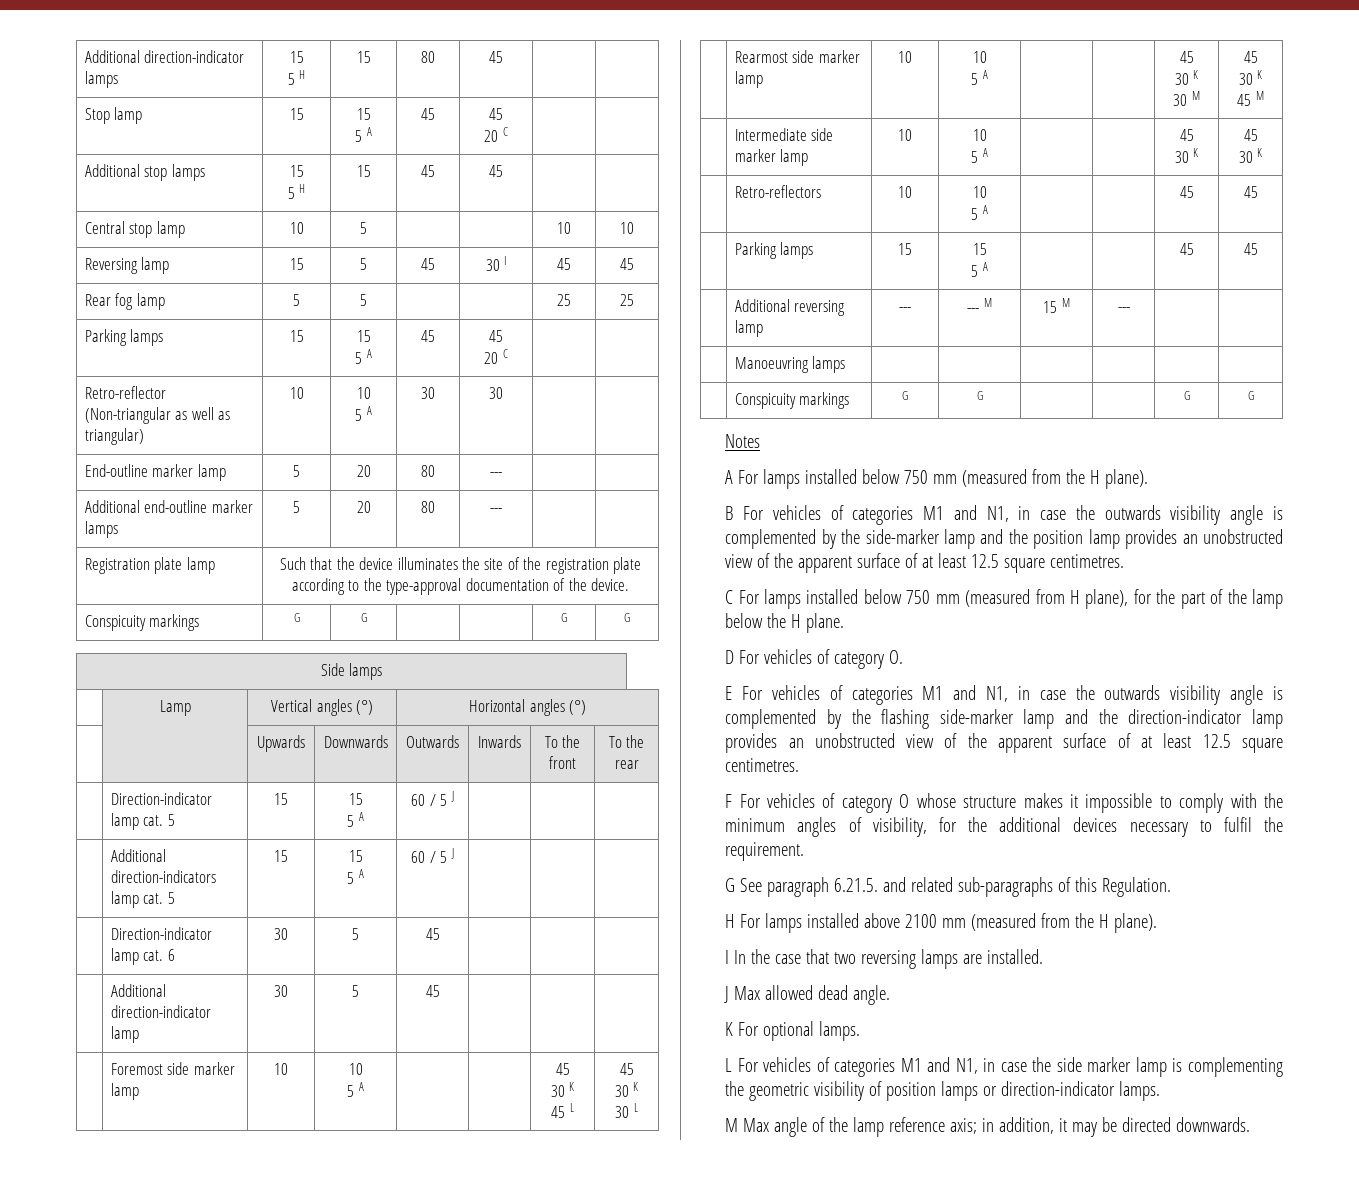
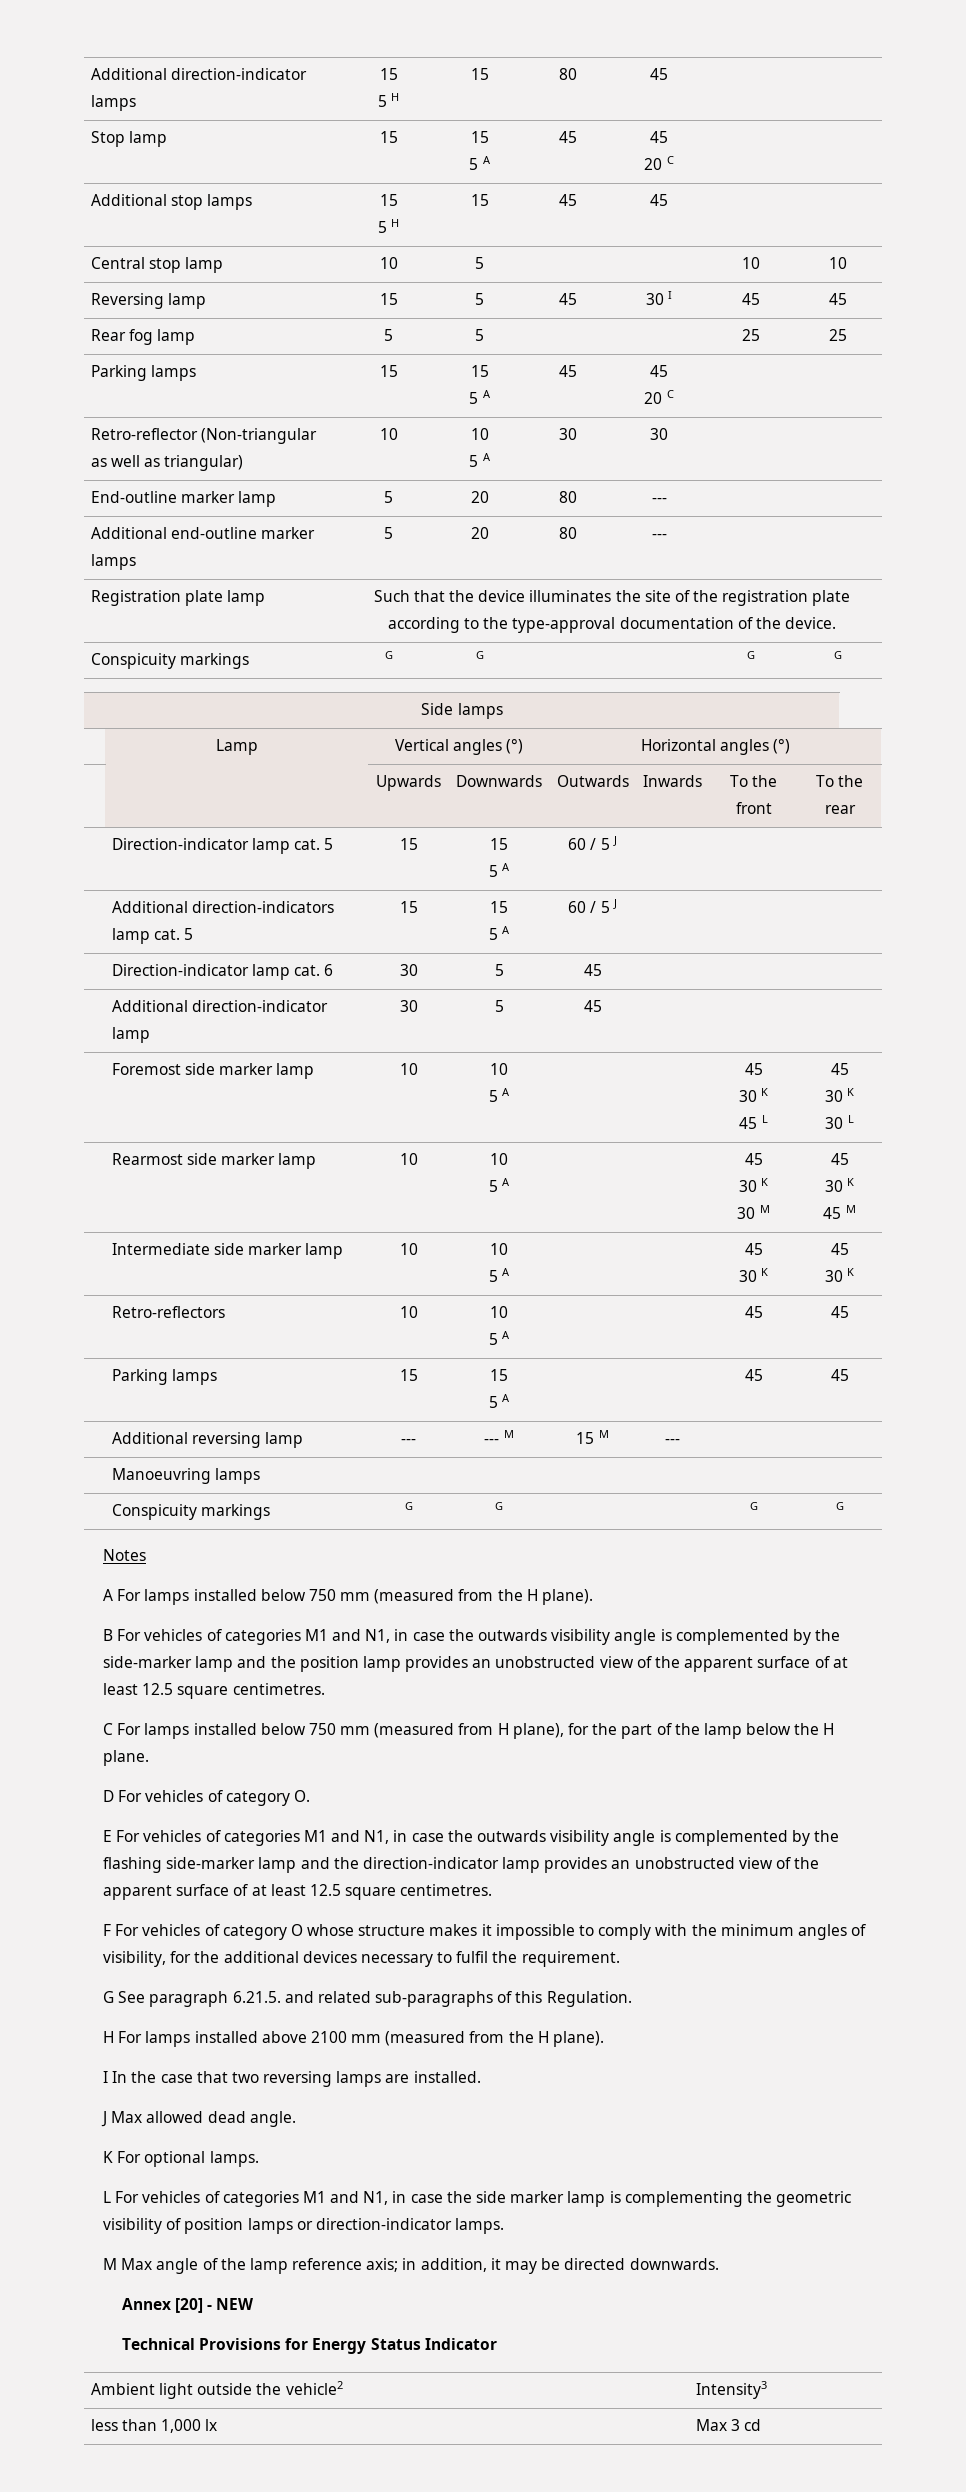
(1251, 1124) none -> [121,2298,254,2313] [121,2338,497,2354] [90,2381,343,2399] [695,2381,767,2399] [90,2419,218,2433] [695,2419,762,2431] // Annex [20] - NEW // Technical Provisions for Energy Status Indicator // Ambient light outside the vehicle2 | Intensity3 // less than 1,000 lx | Max 3 cd

